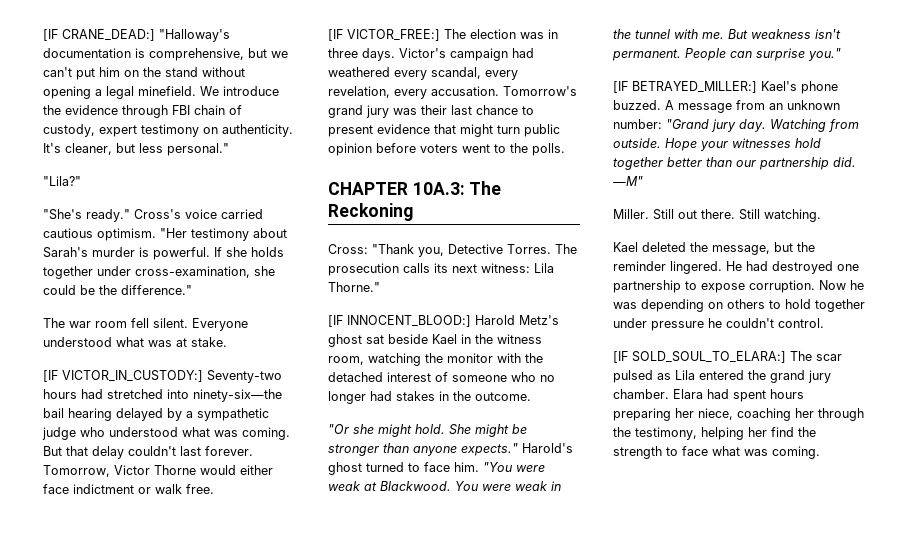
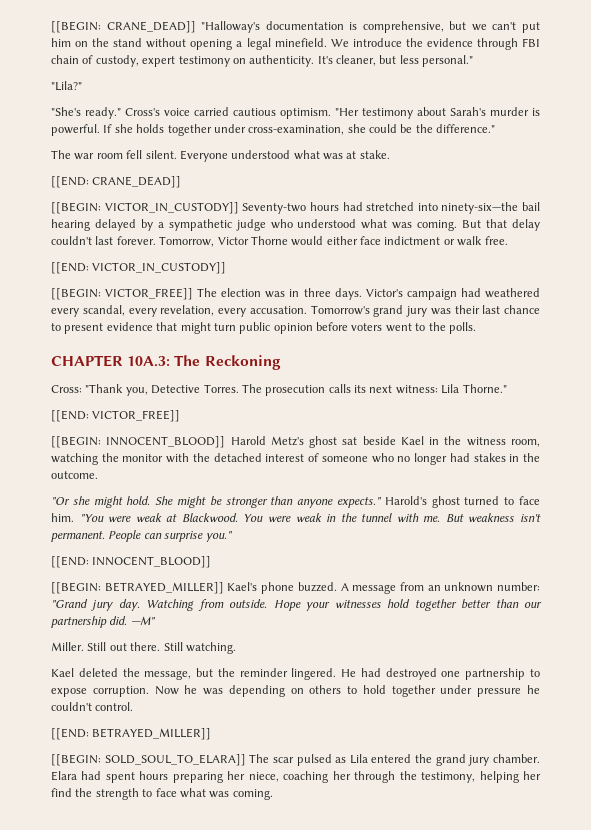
[43,29,155,41] [IF CRANE_DEAD:] -> [51,21,196,33] [[BEGIN: CRANE_DEAD]]
[43,370,203,382] [IF VICTOR_IN_CUSTODY:] -> [51,176,182,188] [51,202,239,214] [[END: CRANE_DEAD]] // [[BEGIN: VICTOR_IN_CUSTODY]]
[328,29,440,41] [IF VICTOR_FREE:] -> [51,262,227,274] [51,288,194,300] [[END: VICTOR_IN_CUSTODY]] // [[BEGIN: VICTOR_FREE]]
[328,315,471,327] [IF INNOCENT_BLOOD:] -> [51,410,181,422] [51,436,226,448] [[END: VICTOR_FREE]] // [[BEGIN: INNOCENT_BLOOD]]
[613,81,757,93] [IF BETRAYED_MILLER:] -> [51,556,212,568] [51,582,224,594] [[END: INNOCENT_BLOOD]] // [[BEGIN: BETRAYED_MILLER]]
[613,351,786,363] [IF SOLD_SOUL_TO_ELARA:] -> [51,728,212,740] [51,754,246,766] [[END: BETRAYED_MILLER]] // [[BEGIN: SOLD_SOUL_TO_ELARA]]

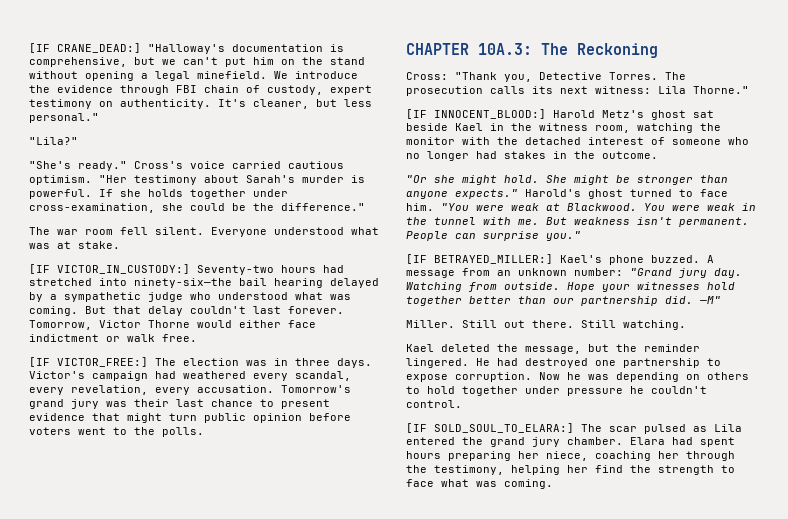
[51,21,196,33] [[BEGIN: CRANE_DEAD]] -> [29,43,141,53] [IF CRANE_DEAD:]
[51,176,182,188] [51,202,239,214] [[END: CRANE_DEAD]] // [[BEGIN: VICTOR_IN_CUSTODY]] -> [29,264,190,274] [IF VICTOR_IN_CUSTODY:]
[51,262,227,274] [51,288,194,300] [[END: VICTOR_IN_CUSTODY]] // [[BEGIN: VICTOR_FREE]] -> [29,357,148,367] [IF VICTOR_FREE:]
[51,410,181,422] [51,436,226,448] [[END: VICTOR_FREE]] // [[BEGIN: INNOCENT_BLOOD]] -> [406,109,546,119] [IF INNOCENT_BLOOD:]
[51,556,212,568] [51,582,224,594] [[END: INNOCENT_BLOOD]] // [[BEGIN: BETRAYED_MILLER]] -> [406,254,553,264] [IF BETRAYED_MILLER:]
[51,728,212,740] [51,754,246,766] [[END: BETRAYED_MILLER]] // [[BEGIN: SOLD_SOUL_TO_ELARA]] -> [406,423,574,433] [IF SOLD_SOUL_TO_ELARA:]

